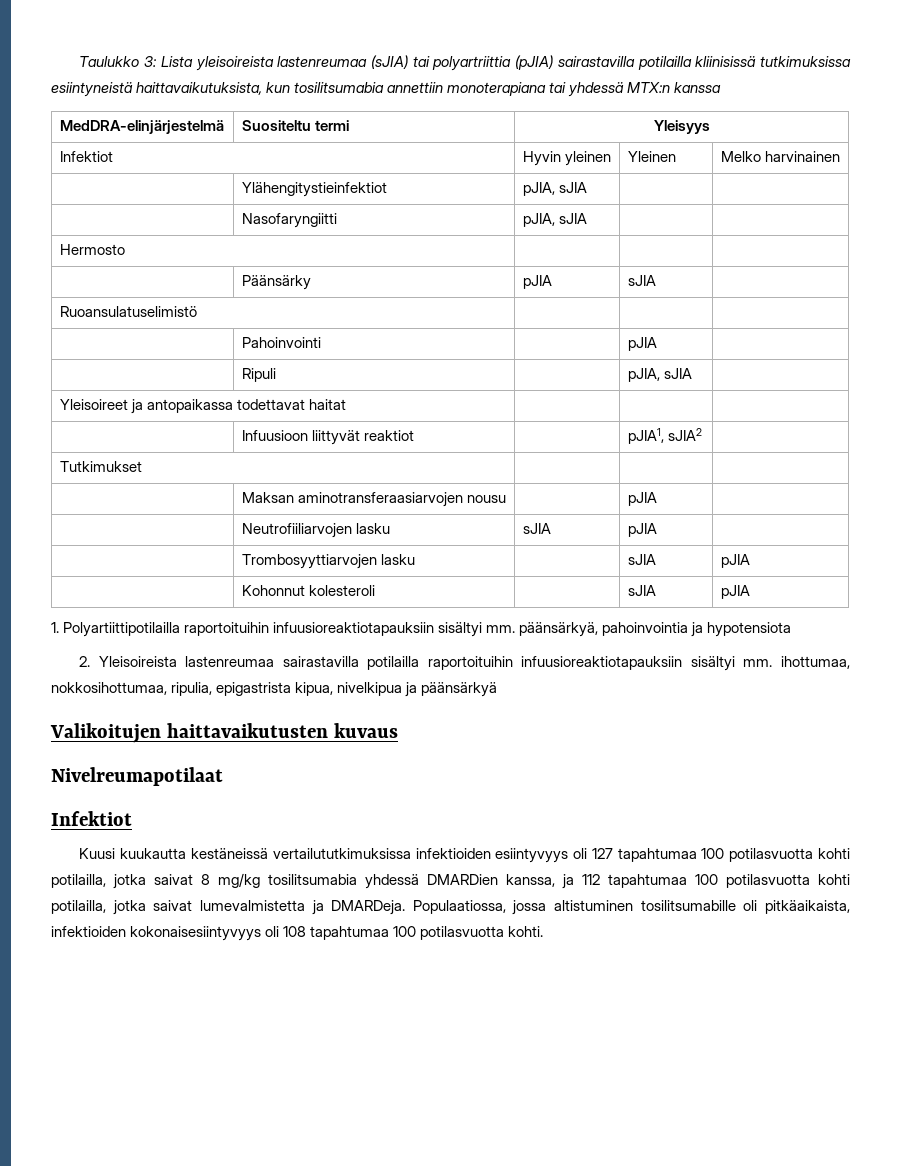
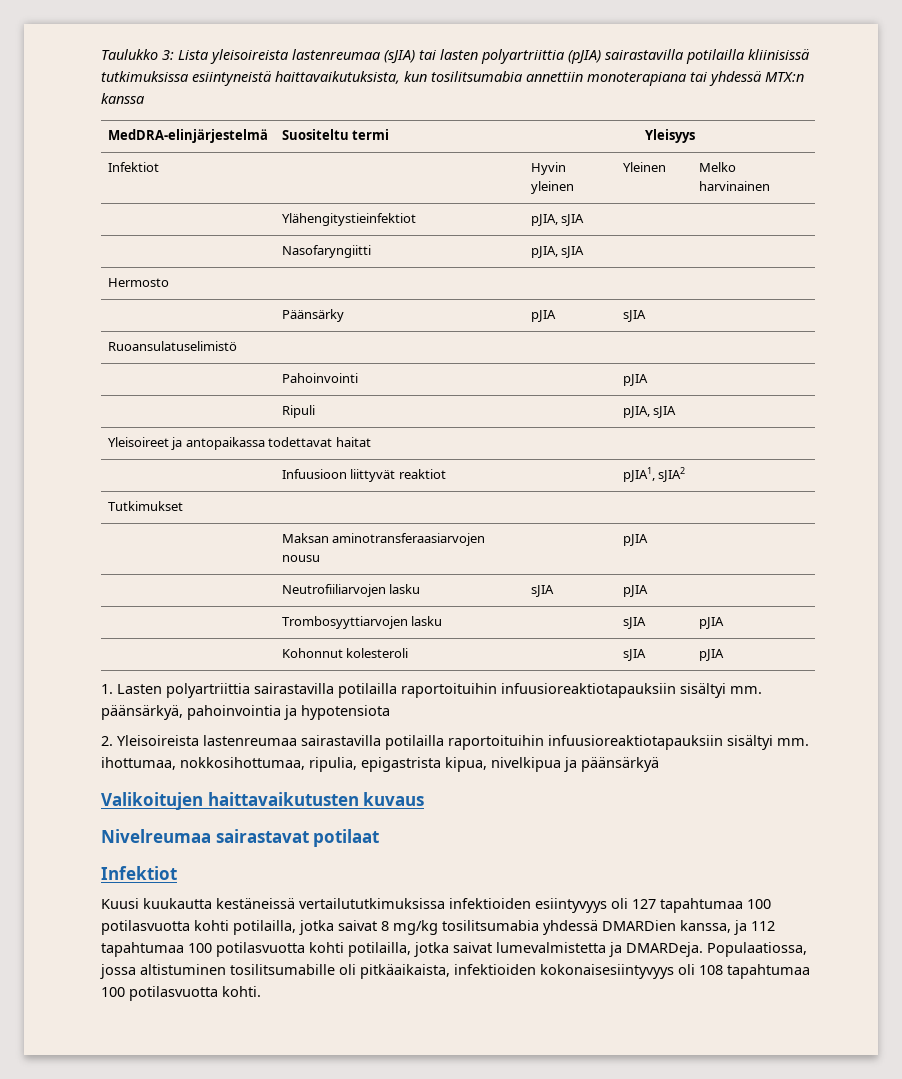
(430, 61) none -> [440,49,478,60] lasten
[63,622,181,637] Polyartiittipotilailla -> [117,683,397,698] Lasten polyartriittia sairastavilla potilailla
[51,767,223,786] Nivelreumapotilaat -> [101,829,380,847] Nivelreumaa sairastavat potilaat

